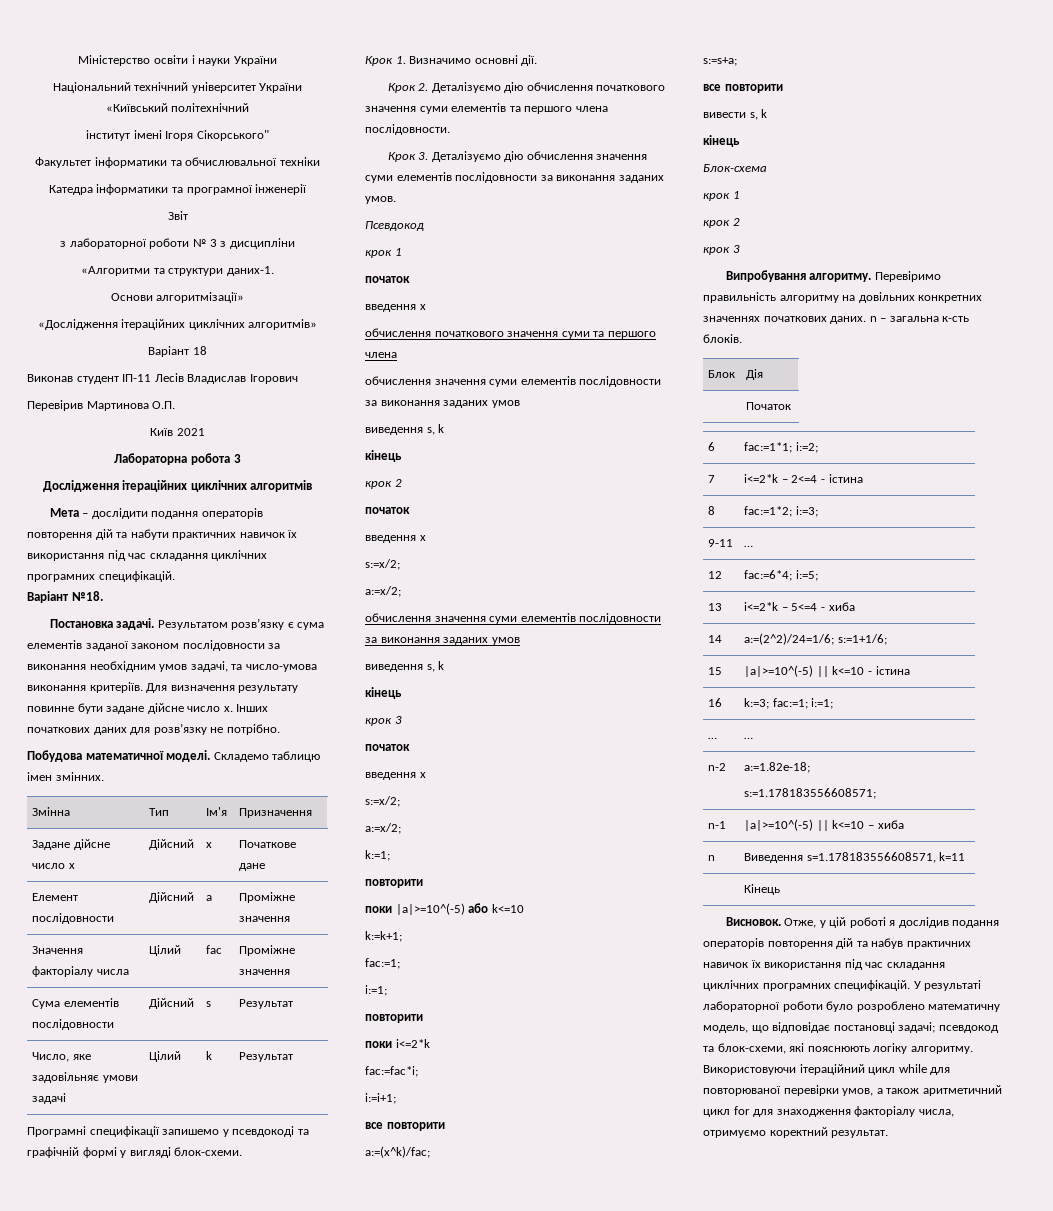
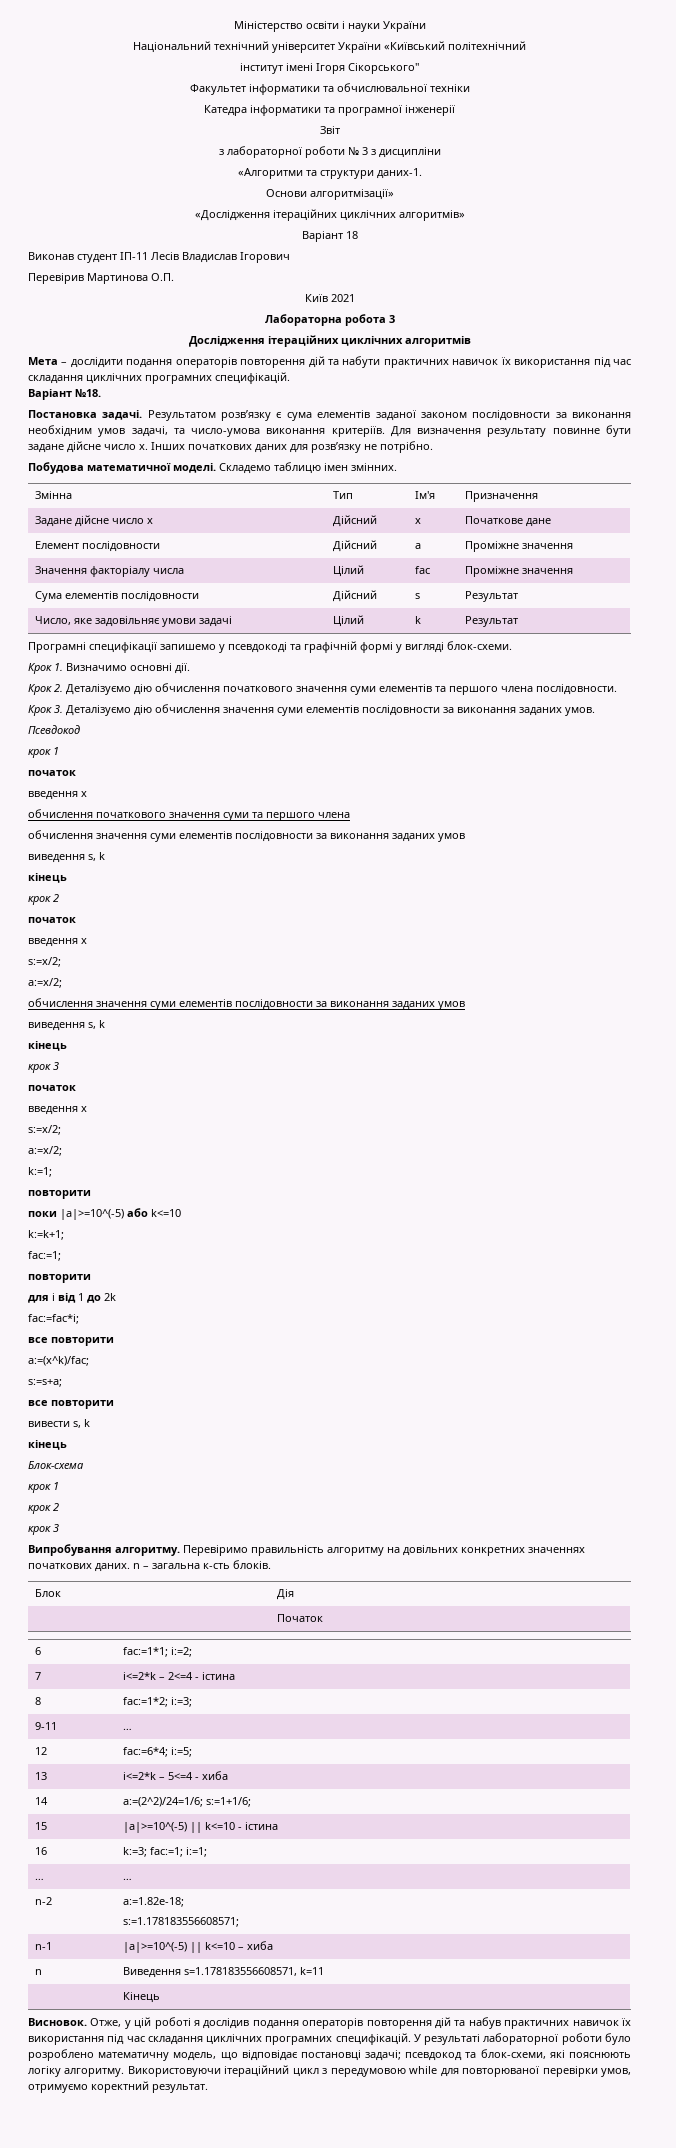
[365,985,387,996] [365,1014,423,1023] [365,1039,430,1048] // i:=1; // повторити // поки i<=2*k -> [28,1274,91,1283] [28,1293,116,1303] // повторити // для і від 1 до 2k
[365,1093,396,1104] // i:=i+1; -> (79, 1319) none
(896, 1071) none -> [322,2068,406,2077] з передумовою
[876,1085,1002,1096] [703,1106,954,1117] а також аритметичний цикл for для знаходження факторіалу числа, -> (631, 2072) none

